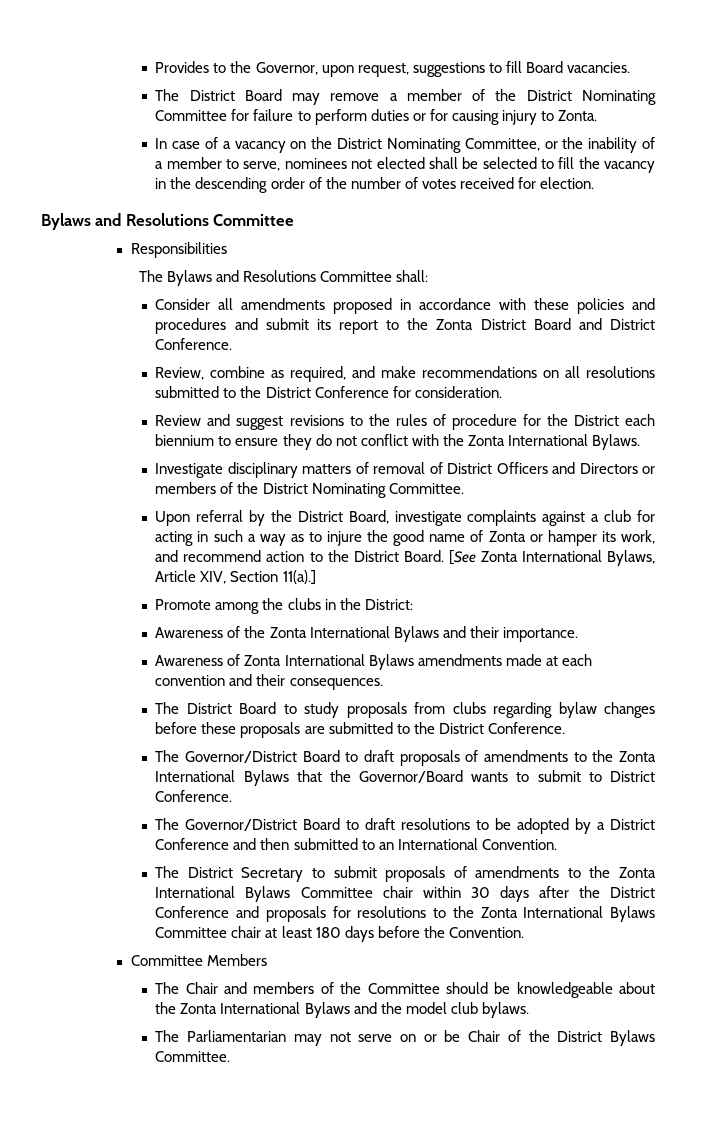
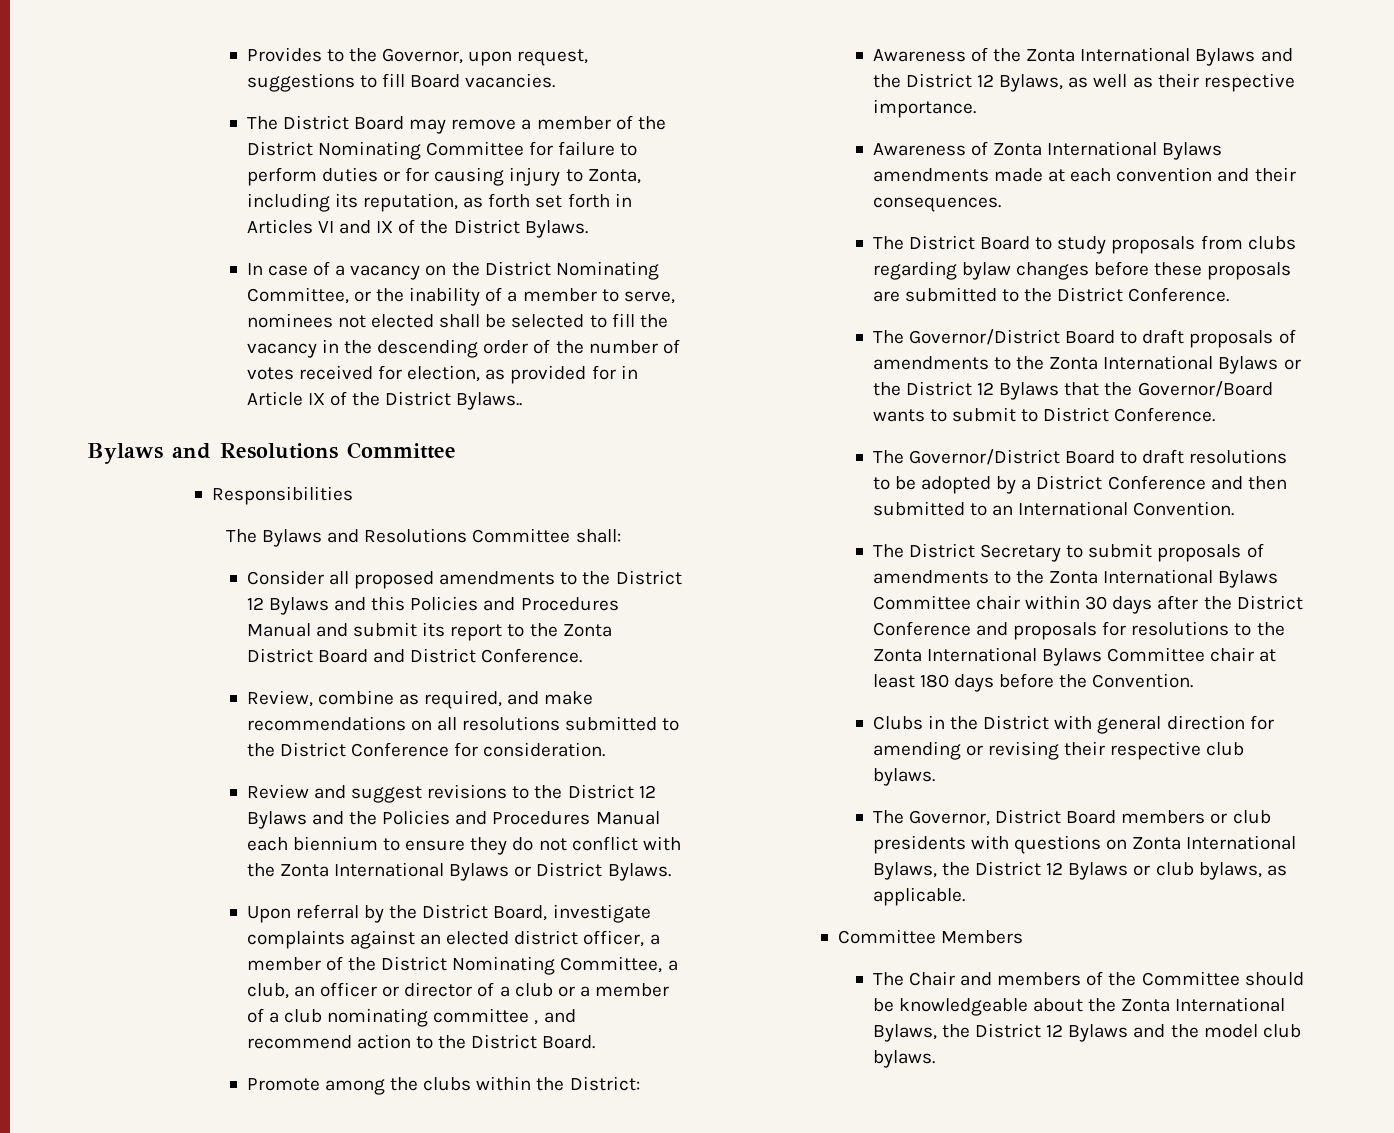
[557,110,597,121] Zonta. -> [587,169,641,184] [246,193,632,212] [246,219,588,238] Zonta, including its reputation, as forth set forth in Articles VI and IX of the District Bylaws.
[539,177,594,189] election. -> [407,365,638,384] [246,391,523,410] election, as provided for in Article IX of the District Bylaws..
[241,298,655,314] [155,318,227,334] amendments proposed in accordance with these policies and procedures -> [354,570,682,589] [246,596,619,615] [246,623,311,637] proposed amendments to the District 12 Bylaws and this Policies and Procedures Manual
[395,414,619,430] rules of procedure for the District -> [567,784,656,799] [246,810,660,829] District 12 Bylaws and the Policies and Procedures Manual
[591,434,640,450] [155,462,655,478] [155,482,464,498] Bylaws. // Investigate disciplinary matters of removal of District Officers and Directors or members of the District Nominating Committee. -> [449,862,671,881] Bylaws or District Bylaws.
[591,510,656,522] [155,530,655,546] a club for acting in such a way as to injure the good name of Zonta or hamper its work, -> [420,930,660,947] [246,956,678,975] [246,982,670,999] [246,1008,539,1027] an elected district officer, a member of the District Nominating Committee, a club, an officer or director of a club or a member of a club nominating committee ,
[448,550,656,566] [155,570,316,584] [See Zonta International Bylaws, Article XIV, Section 11(a).] -> (596, 1042) none
[324,599,336,610] in -> [476,1076,532,1091] within
[469,626,499,638] their -> [872,73,1295,92] the District 12 Bylaws, as well as their respective
(289, 778) none -> [1283,359,1301,370] [872,381,1060,400] or the District 12 Bylaws
(524, 932) none -> [872,715,1274,734] [872,741,1245,760] [872,768,935,786] [872,809,1271,826] [872,835,1297,854] [872,861,1287,880] [872,887,965,906] // Clubs in the District with general direction for amending or revising their respective club bylaws. // The Governor, District Board members or club presidents with questions on Zonta International Bylaws, the District 12 Bylaws or club bylaws, as applicable.
(301, 1008) none -> [872,1023,1064,1042] Bylaws, the District 12
[155,1030,655,1046] [155,1051,231,1062] // The Parliamentarian may not serve on or be Chair of the District Bylaws Committee. -> (935, 1059) none

